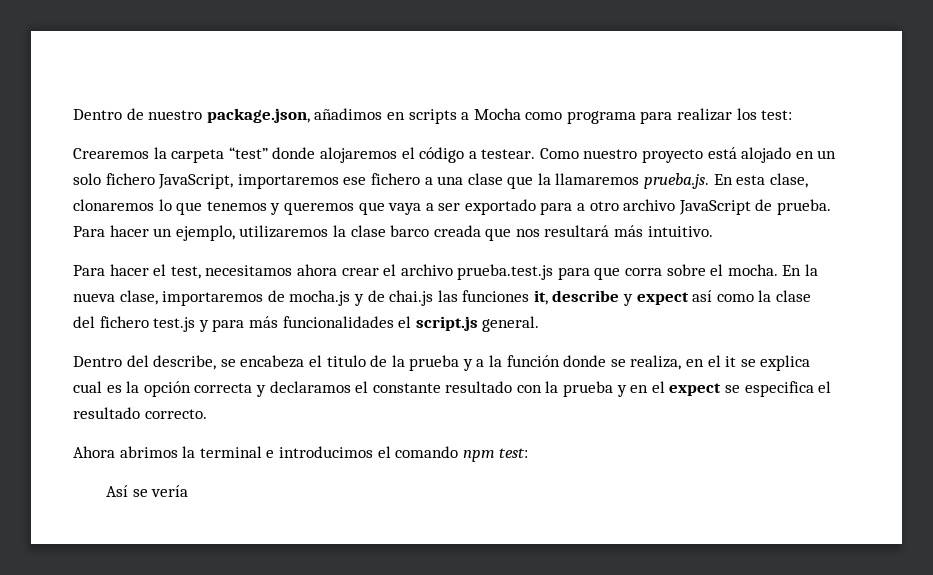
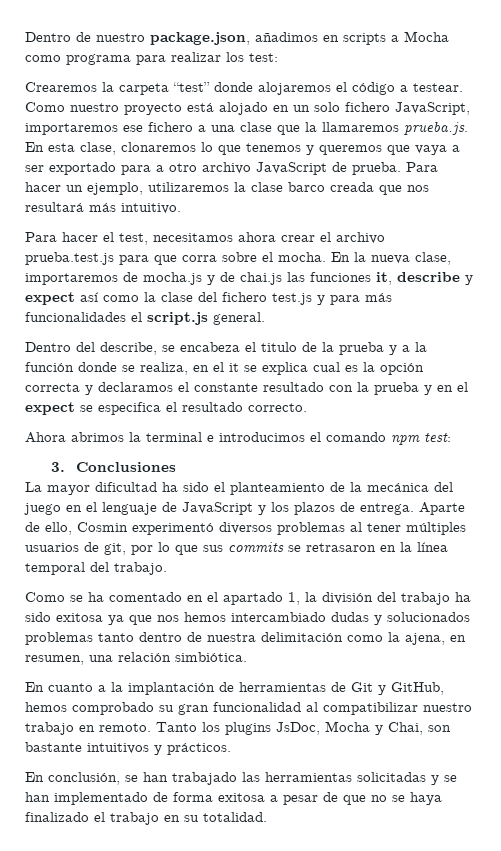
[106,485,189,497] Así se vería -> [50,462,177,472] [25,482,453,495] [24,502,465,515] [25,522,466,535] [25,542,448,555] [25,562,167,575] [25,592,471,605] [25,612,470,625] [25,632,466,645] [25,652,247,665] [25,682,444,695] [25,702,472,715] [25,721,451,735] [25,742,231,755] [25,772,457,785] [25,792,442,805] [25,812,267,825] 3. Conclusiones // La mayor dificultad ha sido el planteamiento de la mecánica del juego en el lenguaje de JavaScript y los plazos de entrega. Aparte de ello, Cosmin experimentó diversos problemas al tener múltiples usuarios de git, por lo que sus commits se retrasaron en la línea temporal del trabajo. // Como se ha comentado en el apartado 1, la división del trabajo ha sido exitosa ya que nos hemos intercambiado dudas y solucionados problemas tanto dentro de nuestra delimitación como la ajena, en resumen, una relación simbiótica. // En cuanto a la implantación de herramientas de Git y GitHub, hemos comprobado su gran funcionalidad al compatibilizar nuestro trabajo en remoto. Tanto los plugins JsDoc, Mocha y Chai, son bastante intuitivos y prácticos. // En conclusión, se han trabajado las herramientas solicitadas y se han implementado de forma exitosa a pesar de que no se haya finalizado el trabajo en su totalidad.

